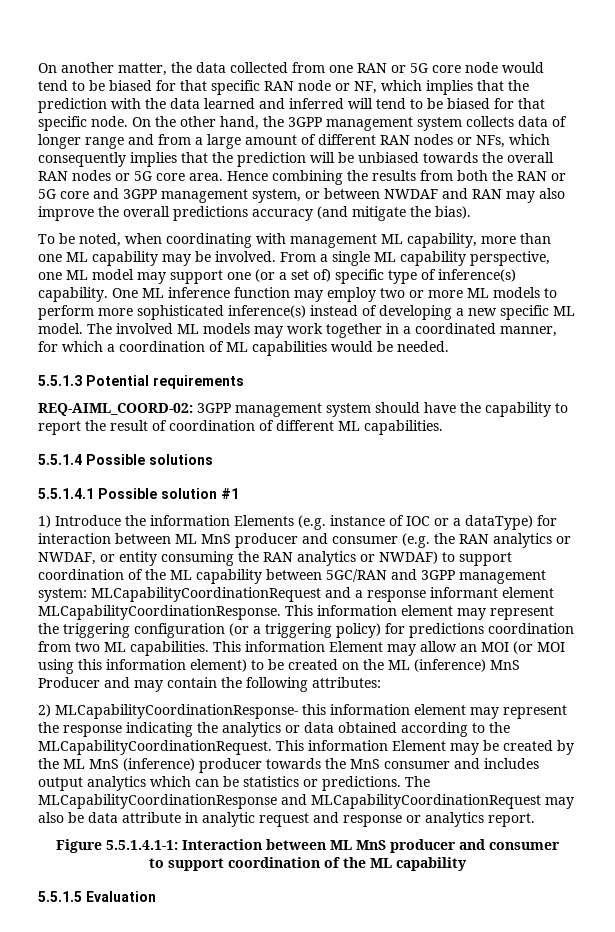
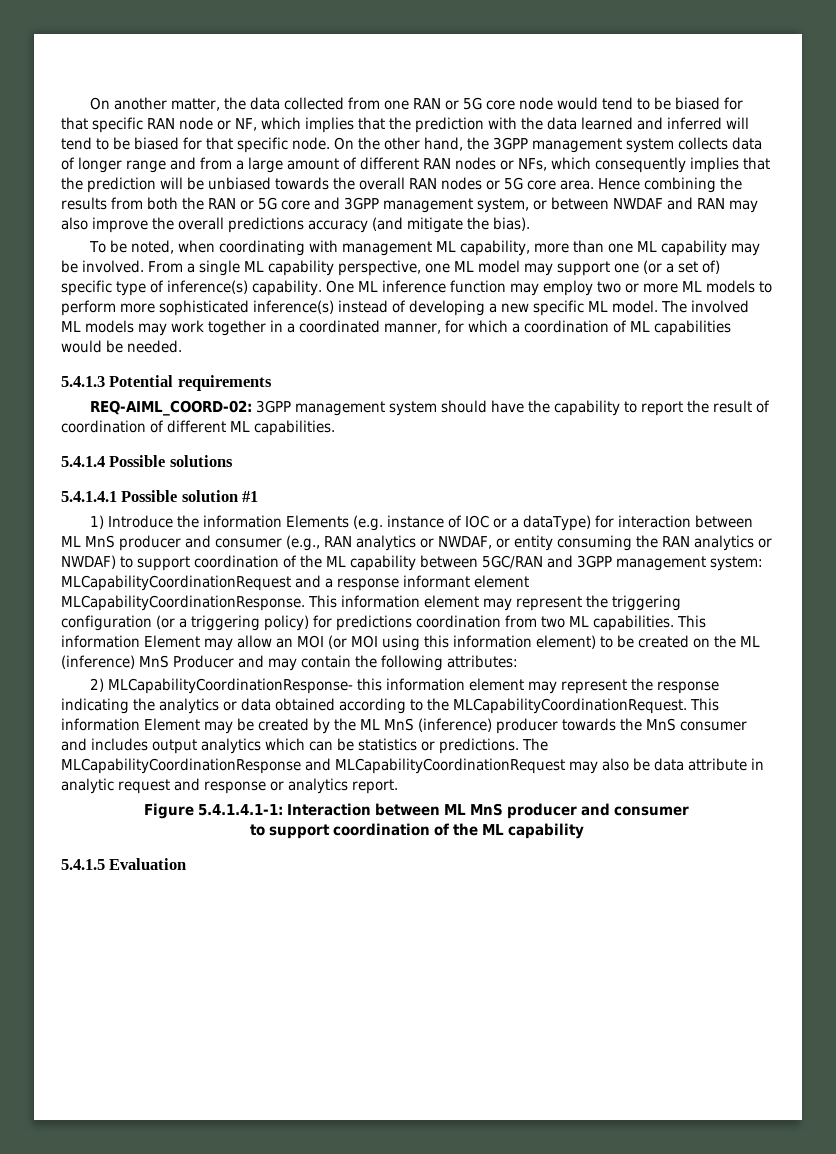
[38,375,82,386] 5.5.1.3 -> [61,376,105,387] 5.4.1.3
[38,454,82,465] 5.5.1.4 -> [61,456,105,467] 5.4.1.4
[38,488,94,499] 5.5.1.4.1 -> [61,491,117,502] 5.4.1.4.1
[402,533,455,548] (e.g. the -> [286,535,320,551] (e.g.,
[106,840,178,850] 5.5.1.4.1-1: -> [198,804,283,816] 5.4.1.4.1-1:
[38,891,82,902] 5.5.1.5 -> [61,859,105,870] 5.4.1.5

